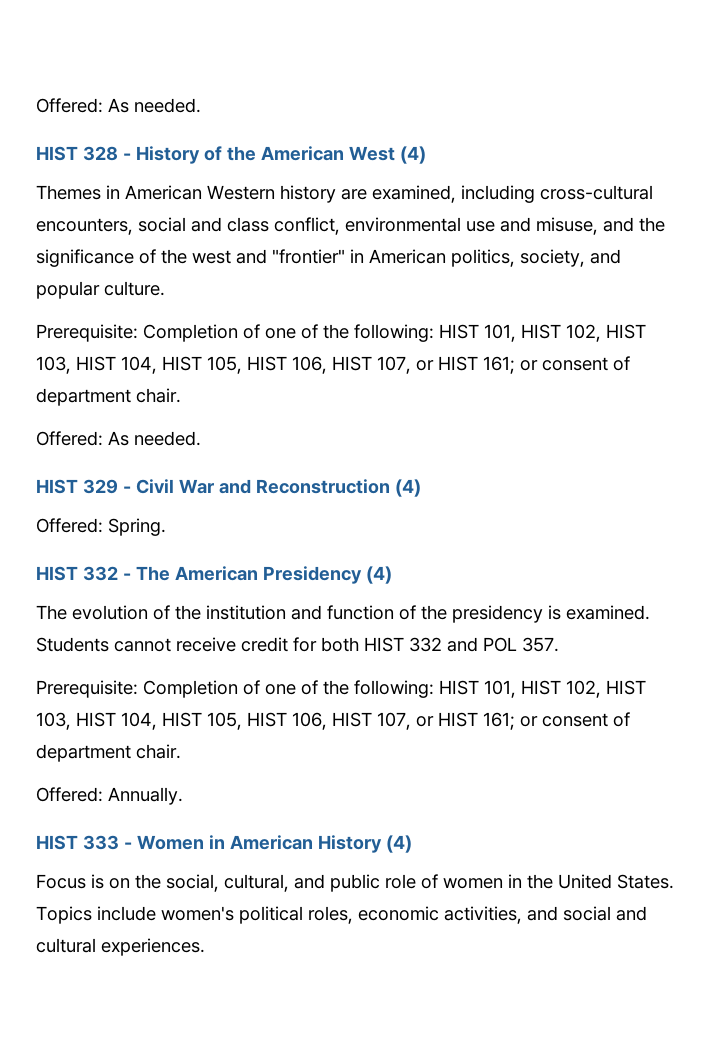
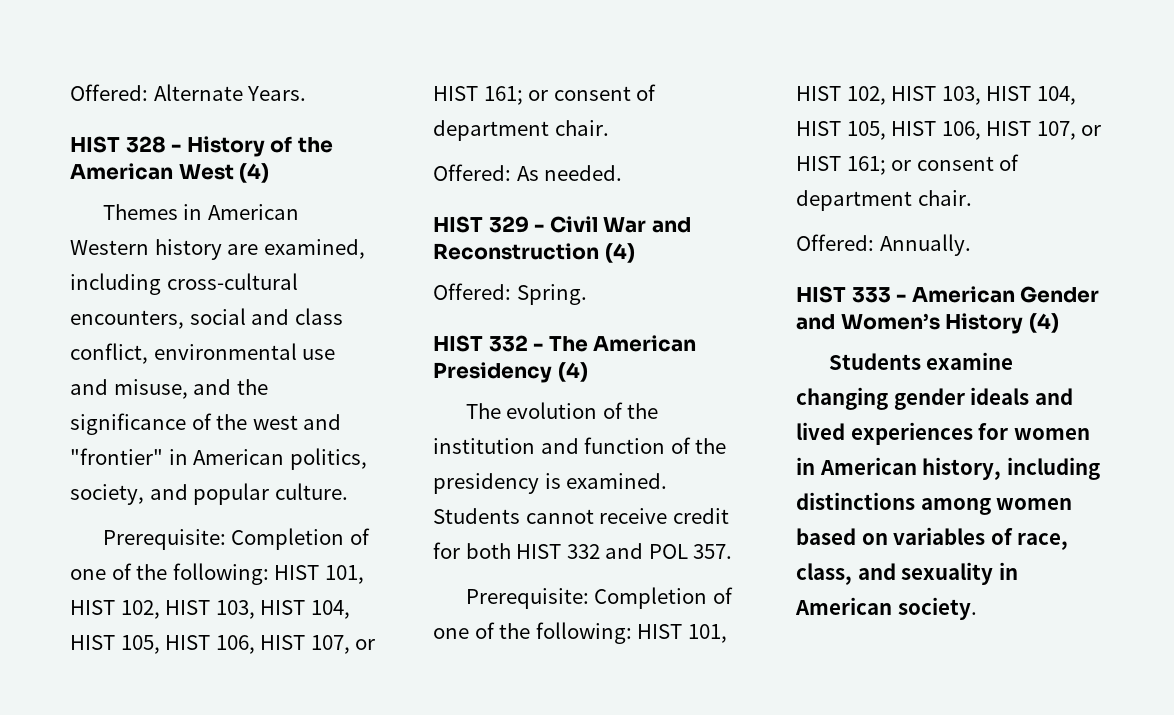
[36,98,201,113] Offered: As needed. -> [70,84,307,101] Offered: Alternate Years.
[136,835,412,853] [36,874,674,892] [36,906,647,924] [36,938,205,956] Women in American History (4) // Focus is on the social, cultural, and public role of women in the United States. Topics include women's political roles, economic activities, and social and cultural experiences. -> [911,286,1100,303] [796,313,1059,334] [828,352,1014,370] [796,387,1073,410] [796,422,1090,445] [796,457,1100,480] [796,492,1073,515] [796,527,1069,550] [796,562,1018,585] [795,597,977,620] American Gender and Women’s History (4) // Students examine changing gender ideals and lived experiences for women in American history, including distinctions among women based on variables of race, class, and sexuality in American society.

